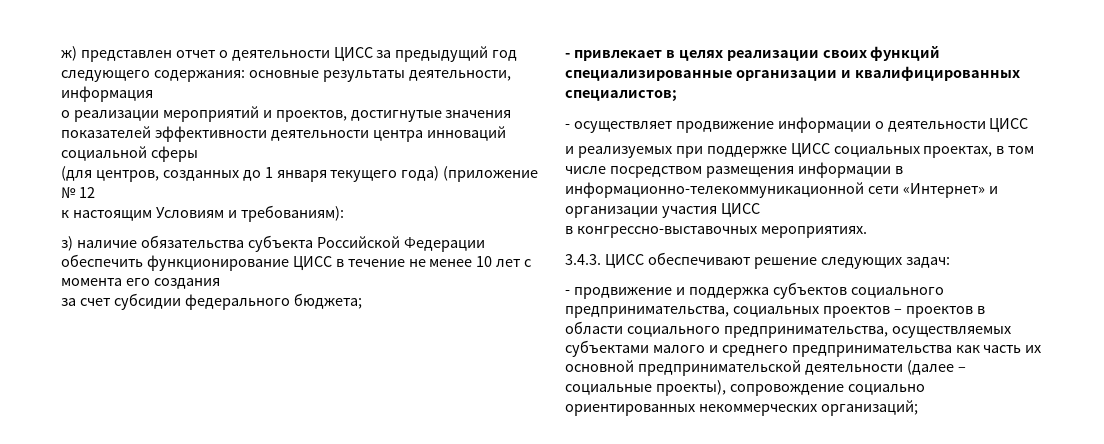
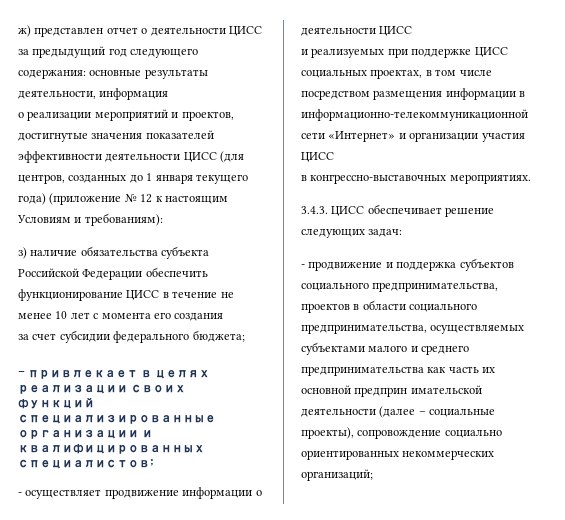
[372,126,506,142] [61,146,198,162] центра инноваций социальной сферы // -> [183,152,217,162] ЦИСС
(95, 192) // -> (153, 198) none
[647,252,751,265] обеспечивают -> [367,204,442,214] обеспечивает
[732,306,902,318] социальных проектов – -> (499, 287) none
[637,360,801,376] предпринимательской -> [354,385,482,397] предприн имательской

